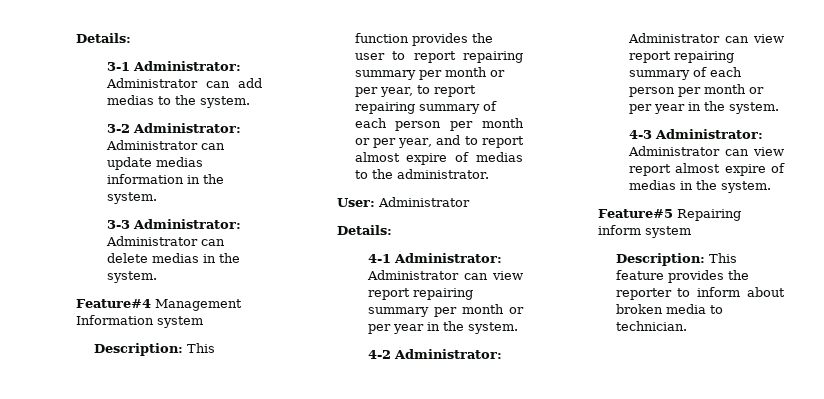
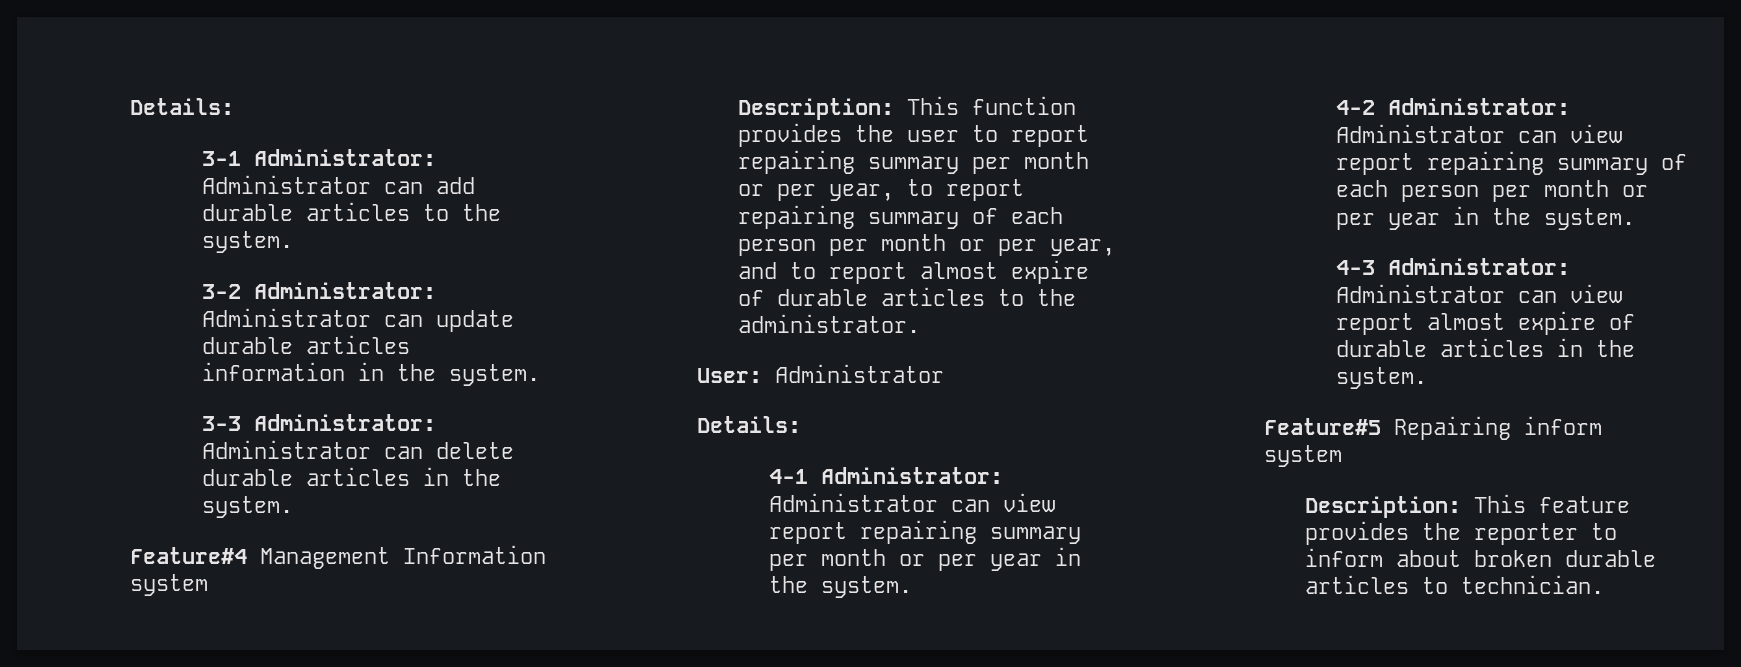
[106,95,154,105] medias -> [202,202,411,221] durable articles
[155,157,203,167] medias -> [202,335,411,354] durable articles
[151,253,199,263] medias -> [202,467,411,486] durable articles
[476,152,523,162] medias -> [776,287,985,306] durable articles
[628,180,676,190] medias -> [1336,338,1545,357] durable articles
[665,304,706,314] media -> [1564,550,1656,567] [1304,575,1409,594] durable articles

